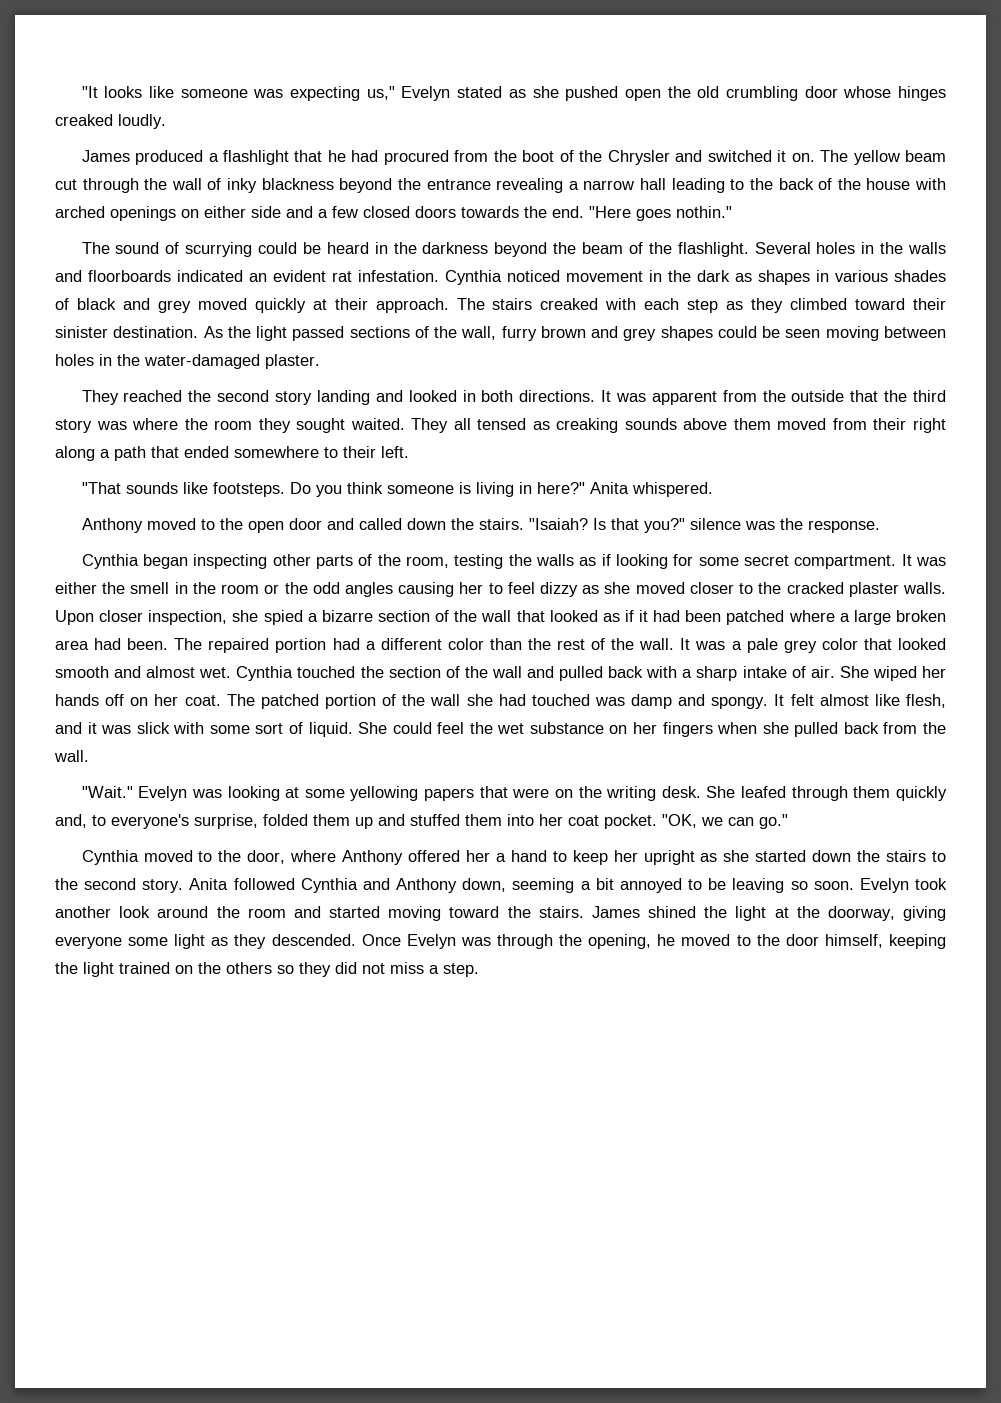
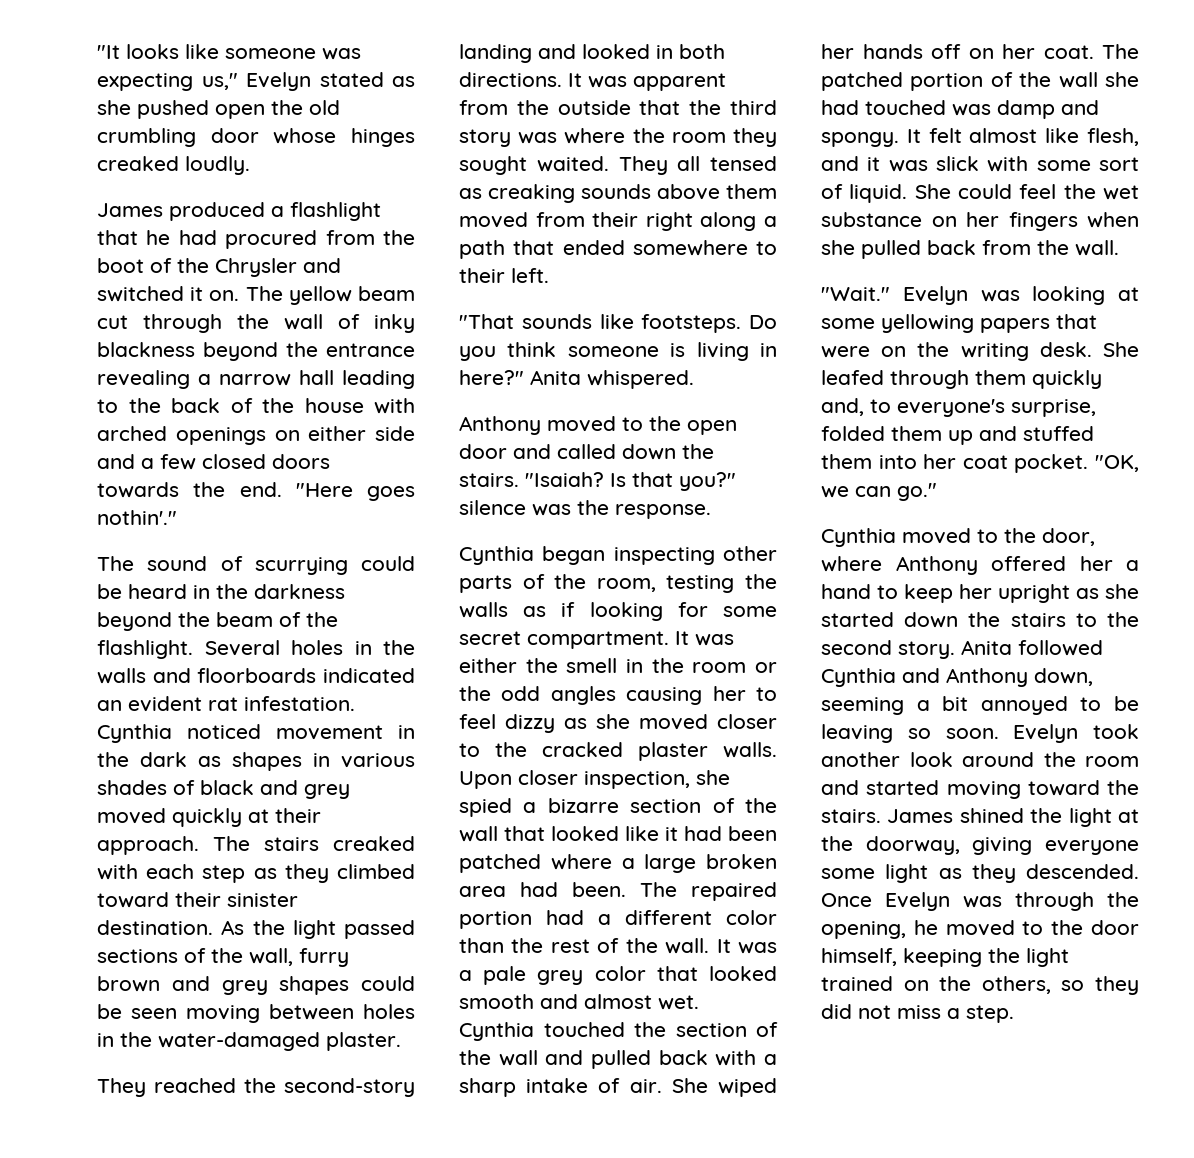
[676,206,732,218] nothin." -> [97,510,177,525] nothin'."
[217,390,313,405] second story -> [284,1078,415,1097] second-story
[602,610,634,622] as if -> [625,826,659,841] like
[226,962,272,974] others -> [981,976,1051,994] others,

